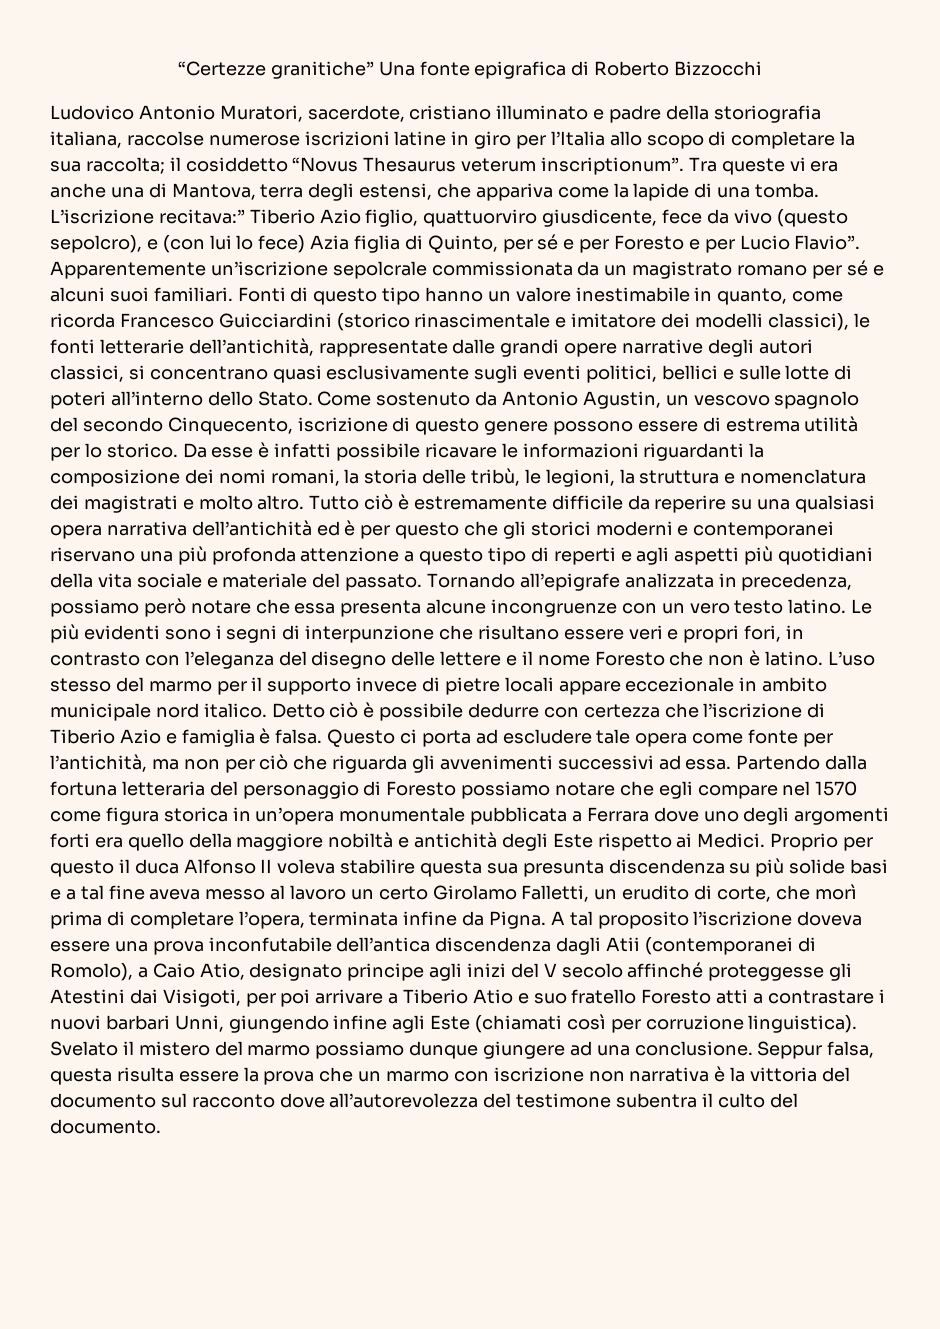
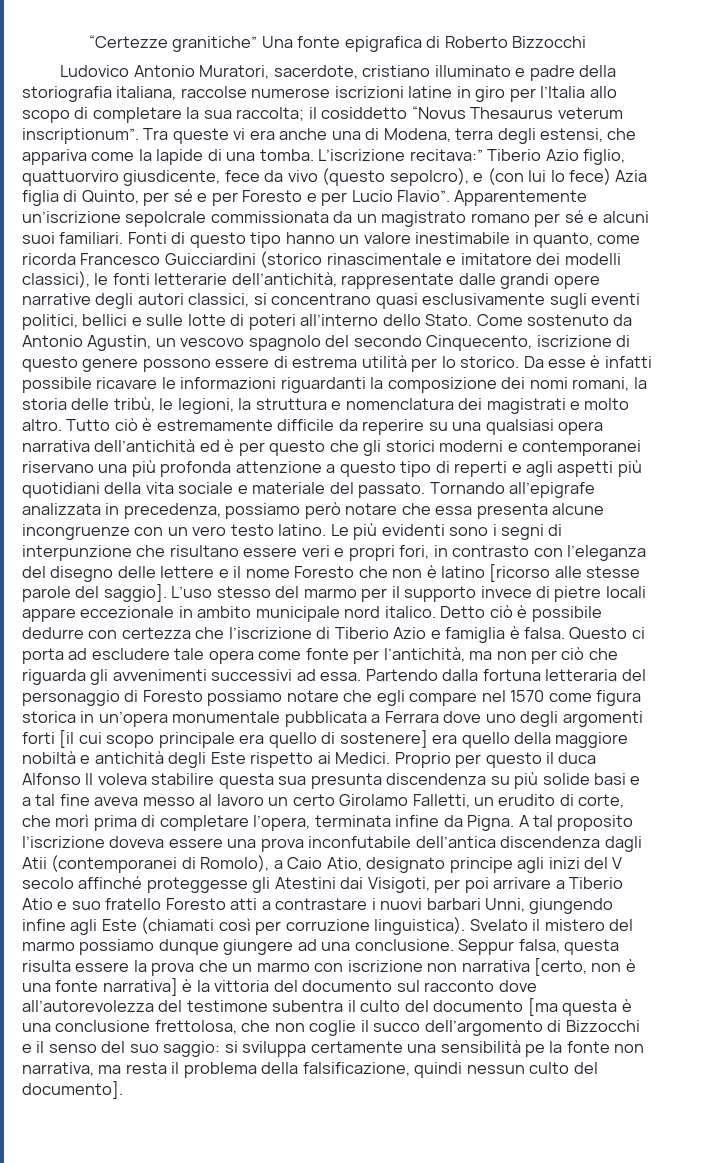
[171,183,256,200] Mantova, -> [383,128,451,142] Modena,
[765,651,824,666] latino. -> [441,564,641,582] [22,584,167,602] latino [ricorso alle stesse parole del saggio].
(90, 840) none -> [59,730,428,748] [il cui scopo principale era quello di sostenere]
(710, 1074) none -> [534,958,636,976] [22,978,178,996] [certo, non è una fonte narrativa]
[50,1119,161,1134] documento. -> [433,998,632,1016] [22,1020,640,1036] [22,1040,645,1057] [22,1062,598,1078] [22,1081,123,1099] documento [ma questa è una conclusione frettolosa, che non coglie il succo dell’argomento di Bizzocchi e il senso del suo saggio: si sviluppa certamente una sensibilità pe la fonte non narrativa, ma resta il problema della falsificazione, quindi nessun culto del documento].

